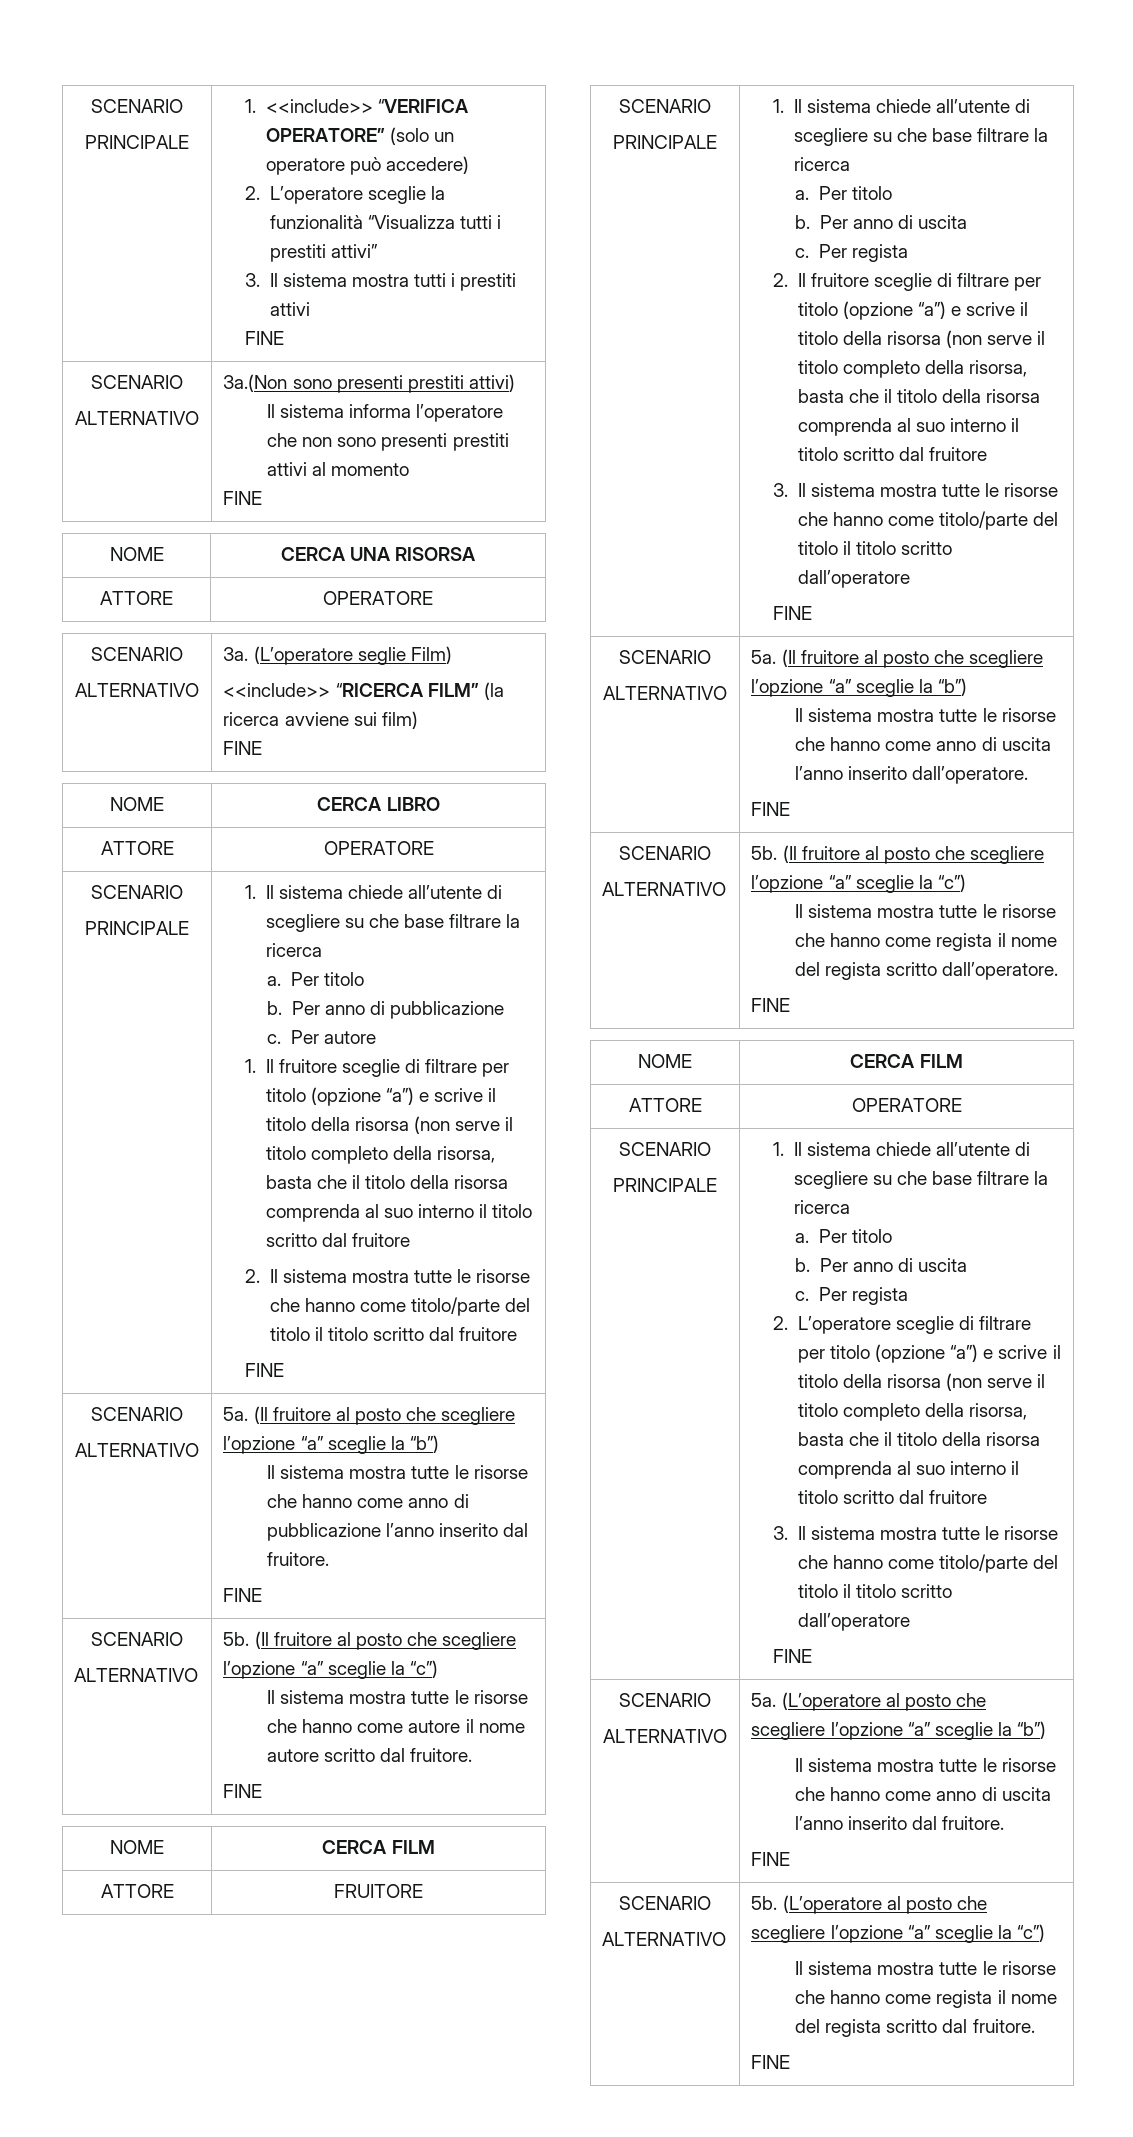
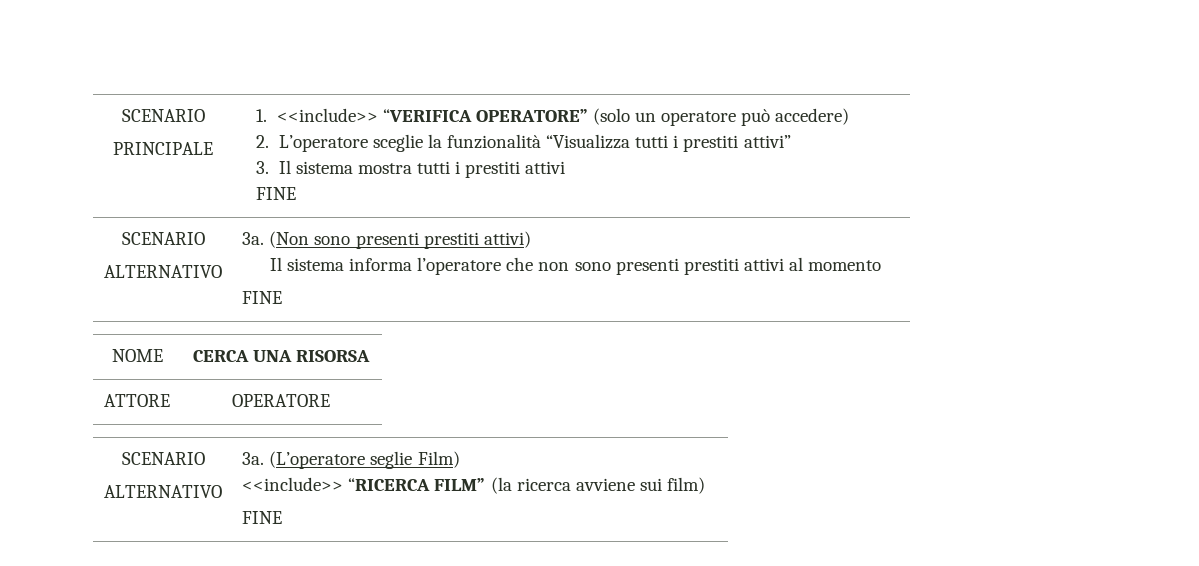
[223,374,288,392] 3a.(Non -> [242,231,310,248] 3a. (Non
[110,797,164,811] [317,797,440,811] [100,841,174,855] [323,841,434,855] [91,885,183,899] [85,921,189,935] [245,885,503,899] [265,914,521,932] [265,943,322,957] [267,972,364,986] [267,1001,504,1019] [267,1030,376,1044] [245,1059,510,1077] [265,1087,497,1106] [265,1116,514,1134] [265,1146,496,1164] [265,1175,509,1189] [265,1204,533,1222] [265,1233,410,1247] [245,1269,531,1283] [269,1297,531,1316] [269,1327,518,1341] [245,1363,285,1377] [91,1407,183,1421] [75,1443,199,1457] [223,1406,516,1425] [223,1435,439,1454] [267,1465,528,1479] [267,1494,469,1508] [267,1523,529,1541] [267,1552,330,1566] [223,1588,263,1602] [91,1632,183,1646] [74,1668,199,1682] [223,1631,517,1650] [223,1660,438,1679] [267,1690,528,1704] [267,1719,525,1733] [267,1748,473,1762] [223,1784,263,1798] [110,1840,164,1854] [322,1840,435,1854] [100,1884,174,1898] [334,1884,423,1898] [619,99,711,113] [613,135,717,149] [773,99,1031,113] [793,128,1049,146] [793,157,850,171] [795,186,892,200] [795,215,967,229] [795,244,908,262] [773,273,1042,291] [797,301,1029,320] [797,330,1046,348] [797,360,1028,378] [797,389,1041,403] [797,418,1020,436] [797,447,988,461] [773,483,1059,497] [797,511,1059,530] [797,541,953,555] [797,570,910,588] [773,606,813,620] [619,650,711,664] [603,686,727,700] [751,649,1044,668] [751,678,967,697] [795,708,1056,722] [795,737,1051,751] [795,766,1029,784] [751,802,791,816] [619,846,711,860] [602,882,727,896] [751,845,1045,864] [751,874,966,893] [795,904,1056,918] [795,933,1057,951] [795,962,1059,980] [751,998,791,1012] [638,1054,692,1068] [850,1054,963,1068] [628,1098,702,1112] [851,1098,962,1112] [619,1142,711,1156] [613,1178,717,1192] [773,1142,1031,1156] [793,1171,1049,1189] [793,1200,850,1214] [795,1229,892,1243] [795,1258,967,1272] [795,1287,908,1305] [773,1316,1032,1334] [797,1344,1061,1363] [797,1373,1046,1391] [797,1403,1028,1421] [797,1432,1041,1446] [797,1461,1020,1479] [797,1490,988,1504] [773,1526,1059,1540] [797,1554,1059,1573] [797,1584,953,1598] [797,1613,910,1631] [773,1649,813,1663] [619,1693,711,1707] [603,1729,727,1743] [751,1692,986,1711] [751,1721,1047,1740] [795,1758,1056,1772] [795,1787,1051,1801] [795,1816,1005,1830] [751,1852,791,1866] [619,1896,711,1910] [602,1932,727,1946] [751,1895,987,1914] [751,1924,1046,1943] [795,1961,1056,1975] [795,1990,1057,2008] [795,2019,1035,2037] [751,2055,791,2069] // NOME | CERCA LIBRO // ATTORE | OPERATORE // SCENARIO // PRINCIPALE | 1. Il sistema chiede all’utente di scegliere su che base filtrare la ricerca // a. Per titolo // b. Per anno di pubblicazione // c. Per autore // 1. Il fruitore sceglie di filtrare per titolo (opzione “a”) e scrive il titolo della risorsa (non serve il titolo completo della risorsa, basta che il titolo della risorsa comprenda al suo interno il titolo scritto dal fruitore // 2. Il sistema mostra tutte le risorse che hanno come titolo/parte del titolo il titolo scritto dal fruitore // FINE // SCENARIO // ALTERNATIVO | 5a. (Il fruitore al posto che scegliere l’opzione “a” sceglie la “b”) // Il sistema mostra tutte le risorse che hanno come anno di pubblicazione l’anno inserito dal fruitore. // FINE // SCENARIO // ALTERNATIVO | 5b. (Il fruitore al posto che scegliere l’opzione “a” sceglie la “c”) // Il sistema mostra tutte le risorse che hanno come autore il nome autore scritto dal fruitore. // FINE // NOME | CERCA FILM // ATTORE | FRUITORE // SCENARIO // PRINCIPALE | 1. Il sistema chiede all’utente di scegliere su che base filtrare la ricerca // a. Per titolo // b. Per anno di uscita // c. Per regista // 2. Il fruitore sceglie di filtrare per titolo (opzione “a”) e scrive il titolo della risorsa (non serve il titolo completo della risorsa, basta che il titolo della risorsa comprenda al suo interno il titolo scritto dal fruitore // 3. Il sistema mostra tutte le risorse che hanno come titolo/parte del titolo il titolo scritto dall’operatore // FINE // SCENARIO // ALTERNATIVO | 5a. (Il fruitore al posto che scegliere l’opzione “a” sceglie la “b”) // Il sistema mostra tutte le risorse che hanno come anno di uscita l’anno inserito dall’operatore. // FINE // SCENARIO // ALTERNATIVO | 5b. (Il fruitore al posto che scegliere l’opzione “a” sceglie la “c”) // Il sistema mostra tutte le risorse che hanno come regista il nome del regista scritto dall’operatore. // FINE // NOME | CERCA FILM // ATTORE | OPERATORE // SCENARIO // PRINCIPALE | 1. Il sistema chiede all’utente di scegliere su che base filtrare la ricerca // a. Per titolo // b. Per anno di uscita // c. Per regista // 2. L’operatore sceglie di filtrare per titolo (opzione “a”) e scrive il titolo della risorsa (non serve il titolo completo della risorsa, basta che il titolo della risorsa comprenda al suo interno il titolo scritto dal fruitore // 3. Il sistema mostra tutte le risorse che hanno come titolo/parte del titolo il titolo scritto dall’operatore // FINE // SCENARIO // ALTERNATIVO | 5a. (L’operatore al posto che scegliere l’opzione “a” sceglie la “b”) // Il sistema mostra tutte le risorse che hanno come anno di uscita l’anno inserito dal fruitore. // FINE // SCENARIO // ALTERNATIVO | 5b. (L’operatore al posto che scegliere l’opzione “a” sceglie la “c”) // Il sistema mostra tutte le risorse che hanno come regista il nome del regista scritto dal fruitore. // FINE -> (283, 517) none

